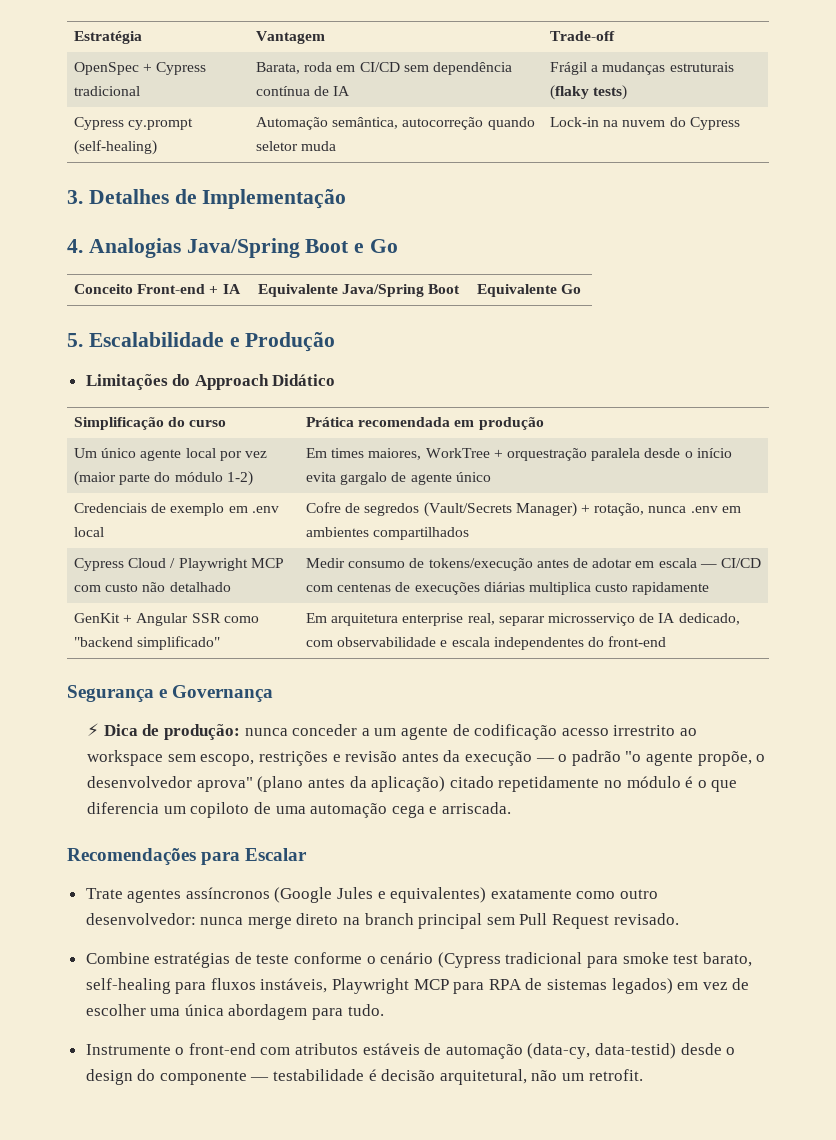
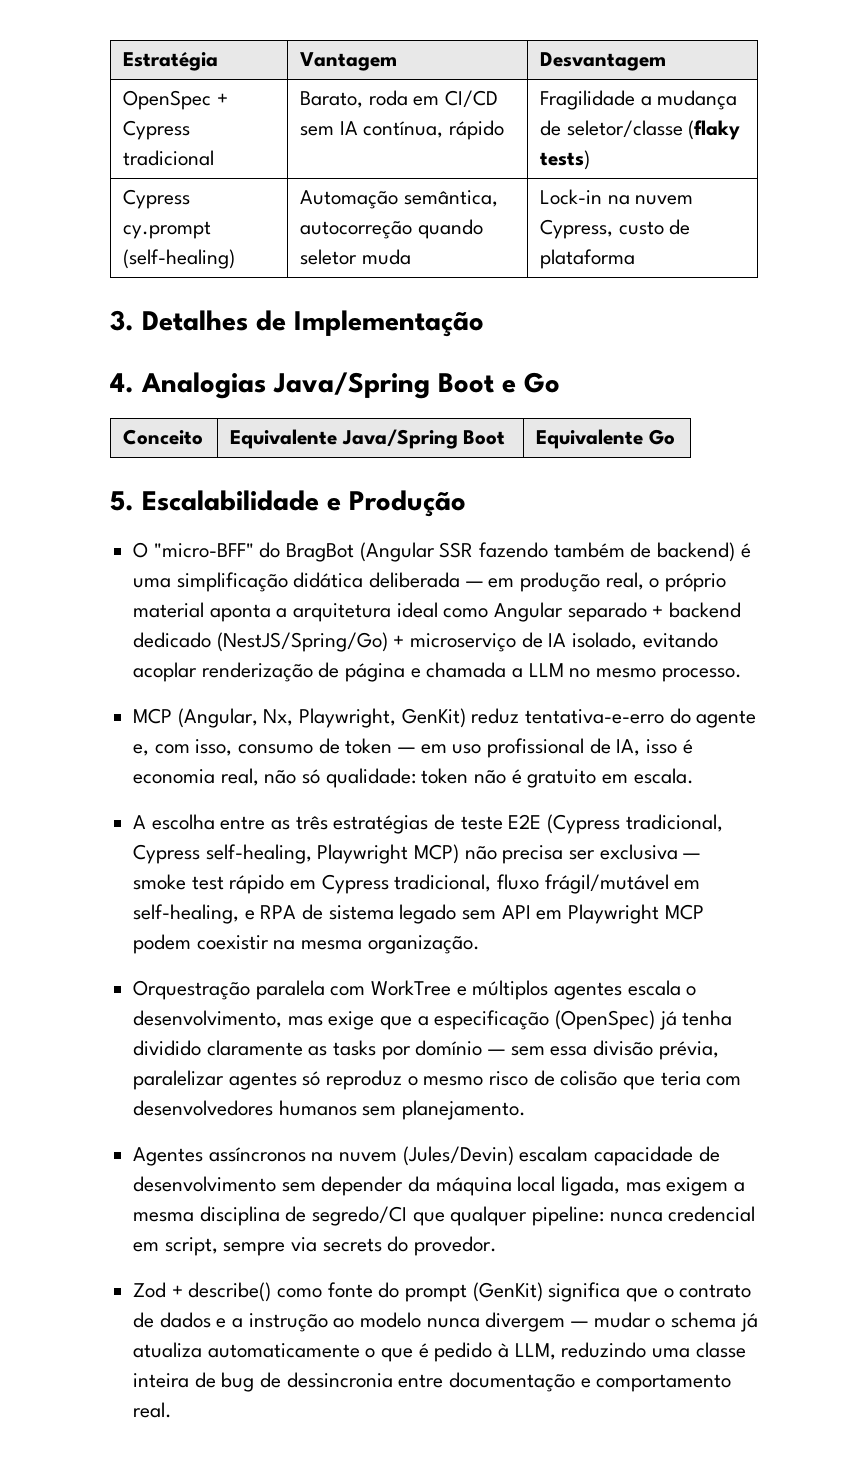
[550,31,616,41] Trade-off -> [540,52,667,71] Desvantagem
[256,62,301,74] Barata, -> [300,91,364,108] Barato,
[433,62,513,75] [256,86,351,96] [550,62,734,75] dependência contínua de IA | Frágil a mudanças estruturais -> [339,120,505,140] [540,90,738,110] [540,120,683,138] IA contínua, rápido | Fragilidade a mudança de seletor/classe
[669,117,740,130] do Cypress -> [540,219,691,239] [540,249,636,269] Cypress, custo de plataforma
[137,284,241,294] Front-end + IA -> (204, 437) none
[85,374,336,390] [74,417,227,430] [306,417,544,430] [74,448,268,461] [74,471,253,486] [306,448,732,461] [306,472,491,485] [74,503,279,516] [74,527,105,537] [306,502,741,517] [306,527,470,540] [74,558,284,571] [74,582,231,592] [306,558,761,571] [306,582,710,595] [74,613,259,626] [74,636,221,650] [306,613,740,626] [306,636,667,650] [67,685,274,702] [87,723,697,740] [87,750,766,766] [87,776,738,792] [87,802,511,818] [67,848,308,865] [85,887,659,903] [85,913,679,929] [85,952,752,968] [85,978,750,994] [85,1004,384,1020] [85,1043,736,1059] [85,1069,643,1085] Limitações do Approach Didático // Simplificação do curso | Prática recomendada em produção // Um único agente local por vez (maior parte do módulo 1-2) | Em times maiores, WorkTree + orquestração paralela desde o início evita gargalo de agente único // Credenciais de exemplo em .env local | Cofre de segredos (Vault/Secrets Manager) + rotação, nunca .env em ambientes compartilhados // Cypress Cloud / Playwright MCP com custo não detalhado | Medir consumo de tokens/execução antes de adotar em escala — CI/CD com centenas de execuções diárias multiplica custo rapidamente // GenKit + Angular SSR como "backend simplificado" | Em arquitetura enterprise real, separar microsserviço de IA dedicado, com observabilidade e escala independentes do front-end // Segurança e Governança // ⚡ Dica de produção: nunca conceder a um agente de codificação acesso irrestrito ao workspace sem escopo, restrições e revisão antes da execução — o padrão "o agente propõe, o desenvolvedor aprova" (plano antes da aplicação) citado repetidamente no módulo é o que diferencia um copiloto de uma automação cega e arriscada. // Recomendações para Escalar // Trate agentes assíncronos (Google Jules e equivalentes) exatamente como outro desenvolvedor: nunca merge direto na branch principal sem Pull Request revisado. // Combine estratégias de teste conforme o cenário (Cypress tradicional para smoke test barato, self-healing para fluxos instáveis, Playwright MCP para RPA de sistemas legados) em vez de escolher uma única abordagem para tudo. // Instrumente o front-end com atributos estáveis de automação (data-cy, data-testid) desde o design do componente — testabilidade é decisão arquitetural, não um retrofit. -> [133,542,751,562] [133,572,727,592] [133,602,742,622] [133,632,718,652] [133,662,742,682] [133,708,757,728] [133,738,693,758] [133,768,694,788] [133,814,723,834] [133,844,701,864] [133,874,701,894] [133,904,704,924] [133,934,480,954] [133,980,697,1000] [133,1010,733,1030] [133,1040,719,1060] [133,1070,742,1090] [133,1100,527,1120] [133,1146,720,1166] [133,1176,746,1196] [133,1206,756,1226] [133,1236,498,1256] [133,1282,752,1302] [133,1312,758,1332] [133,1342,746,1362] [133,1372,732,1392] [133,1402,173,1418] O "micro-BFF" do BragBot (Angular SSR fazendo também de backend) é uma simplificação didática deliberada — em produção real, o próprio material aponta a arquitetura ideal como Angular separado + backend dedicado (NestJS/Spring/Go) + microserviço de IA isolado, evitando acoplar renderização de página e chamada a LLM no mesmo processo. // MCP (Angular, Nx, Playwright, GenKit) reduz tentativa-e-erro do agente e, com isso, consumo de token — em uso profissional de IA, isso é economia real, não só qualidade: token não é gratuito em escala. // A escolha entre as três estratégias de teste E2E (Cypress tradicional, Cypress self-healing, Playwright MCP) não precisa ser exclusiva — smoke test rápido em Cypress tradicional, fluxo frágil/mutável em self-healing, e RPA de sistema legado sem API em Playwright MCP podem coexistir na mesma organização. // Orquestração paralela com WorkTree e múltiplos agentes escala o desenvolvimento, mas exige que a especificação (OpenSpec) já tenha dividido claramente as tasks por domínio — sem essa divisão prévia, paralelizar agentes só reproduz o mesmo risco de colisão que teria com desenvolvedores humanos sem planejamento. // Agentes assíncronos na nuvem (Jules/Devin) escalam capacidade de desenvolvimento sem depender da máquina local ligada, mas exigem a mesma disciplina de segredo/CI que qualquer pipeline: nunca credencial em script, sempre via secrets do provedor. // Zod + describe() como fonte do prompt (GenKit) significa que o contrato de dados e a instrução ao modelo nunca divergem — mudar o schema já atualiza automaticamente o que é pedido à LLM, reduzindo uma classe inteira de bug de dessincronia entre documentação e comportamento real.

